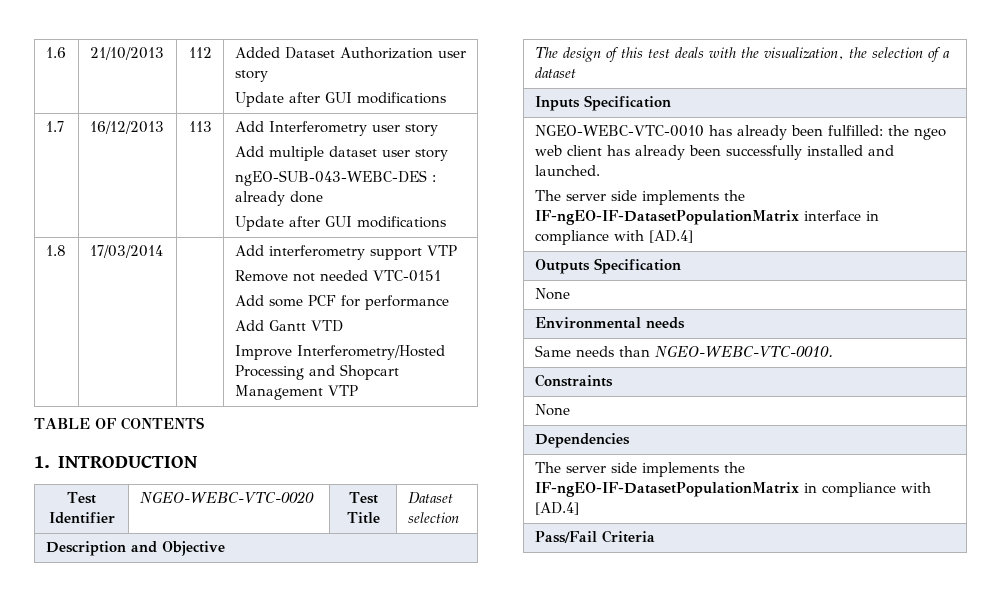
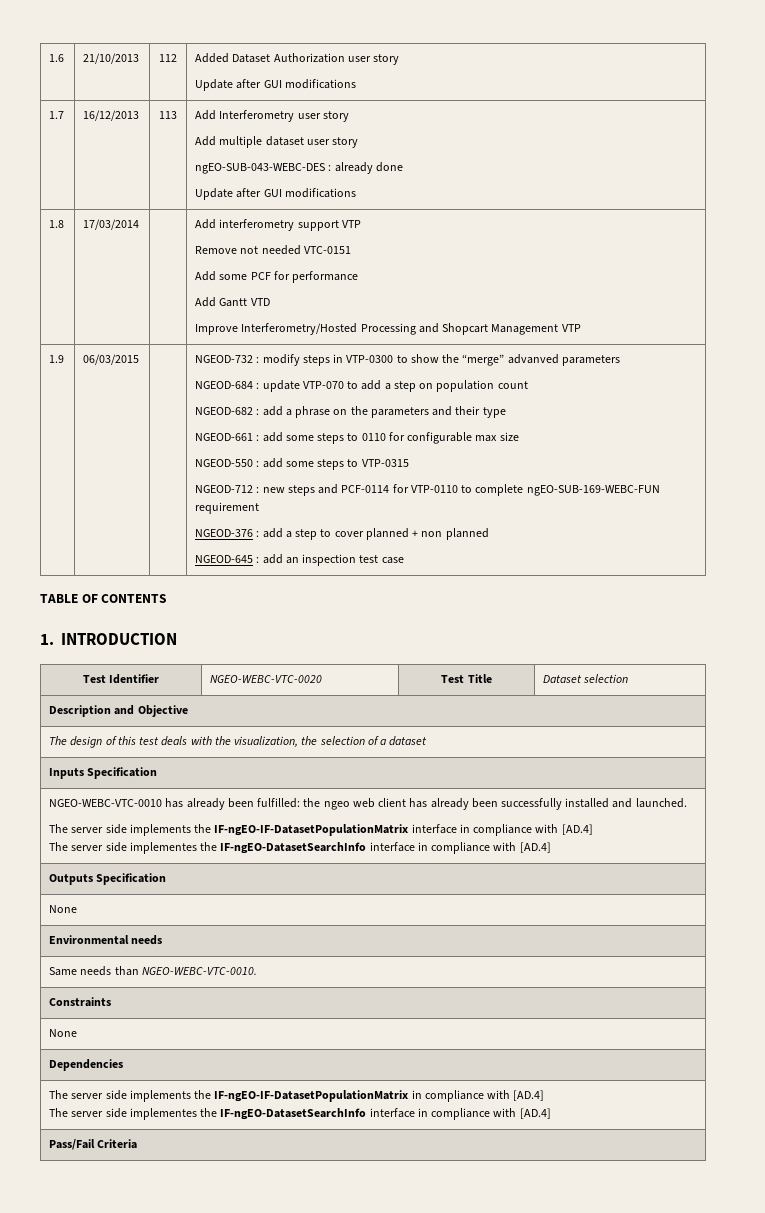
(358, 390) none -> [49,355,65,363] [83,354,140,365] [195,354,620,366] [195,380,528,392] [195,406,506,418] [195,432,519,444] [195,458,409,470] [195,484,660,496] [195,502,260,514] [195,528,489,540] [195,554,404,566] // 1.9 | 06/03/2015 | | NGEOD-732 : modify steps in VTP-0300 to show the “merge” advanved parameters // NGEOD-684 : update VTP-070 to add a step on population count // NGEOD-682 : add a phrase on the parameters and their type // NGEOD-661 : add some steps to 0110 for configurable max size // NGEOD-550 : add some steps to VTP-0315 // NGEOD-712 : new steps and PCF-0114 for VTP-0110 to complete ngEO-SUB-169-WEBC-FUN requirement // NGEOD-376 : add a step to cover planned + non planned // NGEOD-645 : add an inspection test case
(693, 236) none -> [49,842,551,854] // The server side implementes the IF-ngEO-DatasetSearchInfo interface in compliance with [AD.4]
(579, 508) none -> [49,1108,551,1120] // The server side implementes the IF-ngEO-DatasetSearchInfo interface in compliance with [AD.4]

